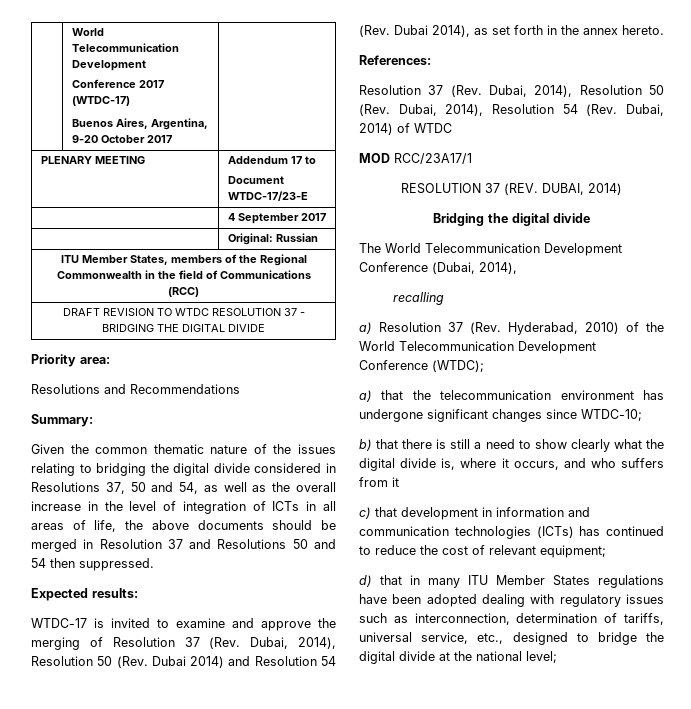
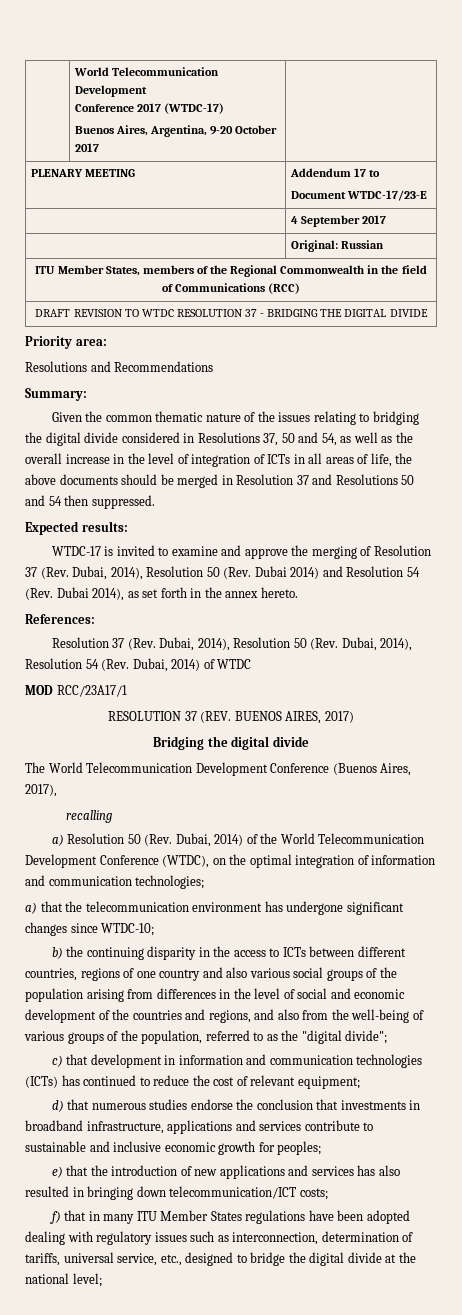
[542,183,622,195] DUBAI, 2014) -> [234,711,354,724] BUENOS AIRES, 2017)
[432,262,517,274] (Dubai, 2014), -> [332,763,412,776] [25,784,57,797] (Buenos Aires, 2017),
[448,322,619,335] 37 (Rev. Hyderabad, 2010) -> [127,833,244,847] 50 (Rev. Dubai, 2014)
[432,360,484,372] (WTDC); -> [162,854,436,868] [25,875,205,889] (WTDC), on the optimal integration of information and communication technologies;
[376,439,664,452] [359,458,664,471] [359,477,399,487] that there is still a need to show clearly what the digital divide is, where it occurs, and who suffers from it -> [66,946,406,960] [25,967,397,981] [25,988,406,1002] [25,1009,424,1023] [24,1030,388,1044] the continuing disparity in the access to ICTs between different countries, regions of one country and also various social groups of the population arising from differences in the level of social and economic development of the countries and regions, and also from the well-being of various groups of the population, referred to as the "digital divide";
(402, 580) none -> [91,1099,421,1110] [25,1120,374,1134] [25,1141,322,1155] [51,1165,400,1179] [25,1186,328,1200] [49,1210,87,1224] numerous studies endorse the conclusion that investments in broadband infrastructure, applications and services contribute to sustainable and inclusive economic growth for peoples; // e) that the introduction of new applications and services has also resulted in bringing down telecommunication/ICT costs; // f) that

